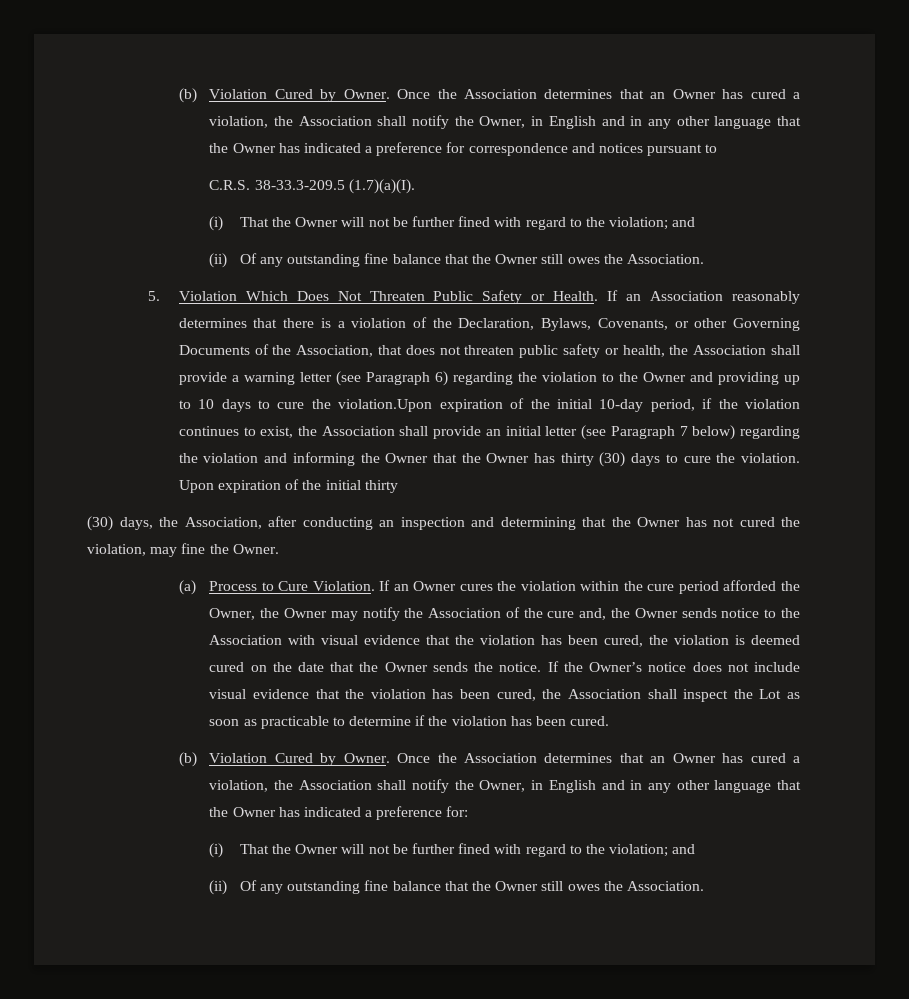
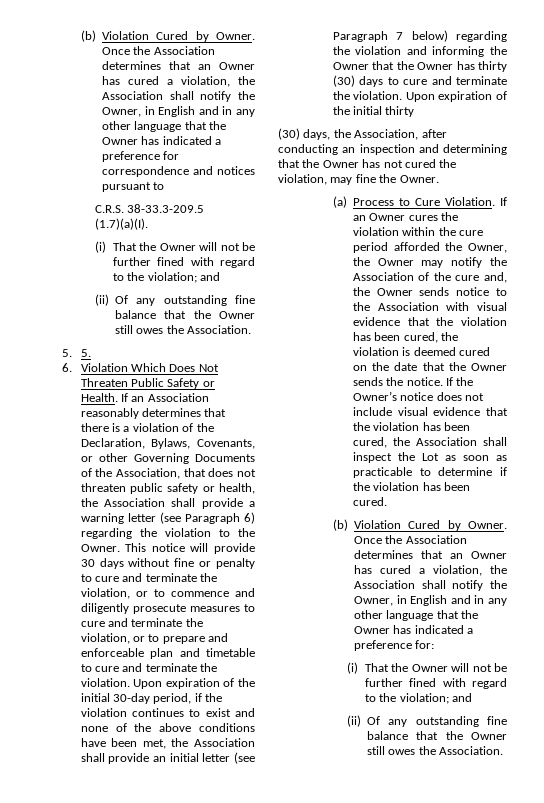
(161, 296) none -> [80,349,91,357] [62,363,73,372] 5. // 6.
[642,372,801,385] [178,398,644,412] Owner and providing up to 10 days to cure the violation.Upon expiration of the initial 10-day -> [80,543,255,554] [80,558,255,569] [80,573,218,582] [80,588,255,599] [80,603,255,614] [80,618,203,627] [80,633,229,644] [80,648,255,659] [80,663,218,672] [80,678,255,689] [80,693,151,704] Owner. This notice will provide 30 days without fine or penalty to cure and terminate the violation, or to commence and diligently prosecute measures to cure and terminate the violation, or to prepare and enforceable plan and timetable to cure and terminate the violation. Upon expiration of the initial 30-day
[260,426,294,438] exist, -> [205,708,255,717] [80,723,255,732] [80,738,166,749] exist and none of the above conditions have been met,
(711, 459) none -> [431,76,507,85] and terminate

